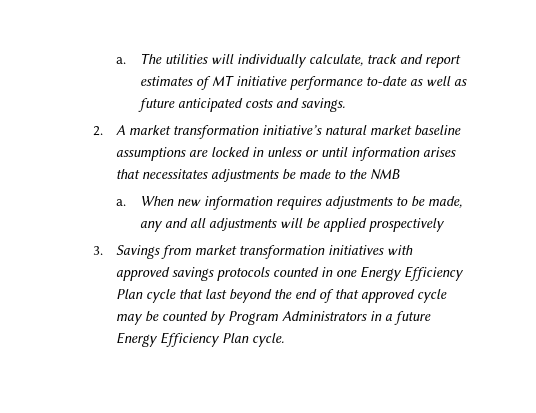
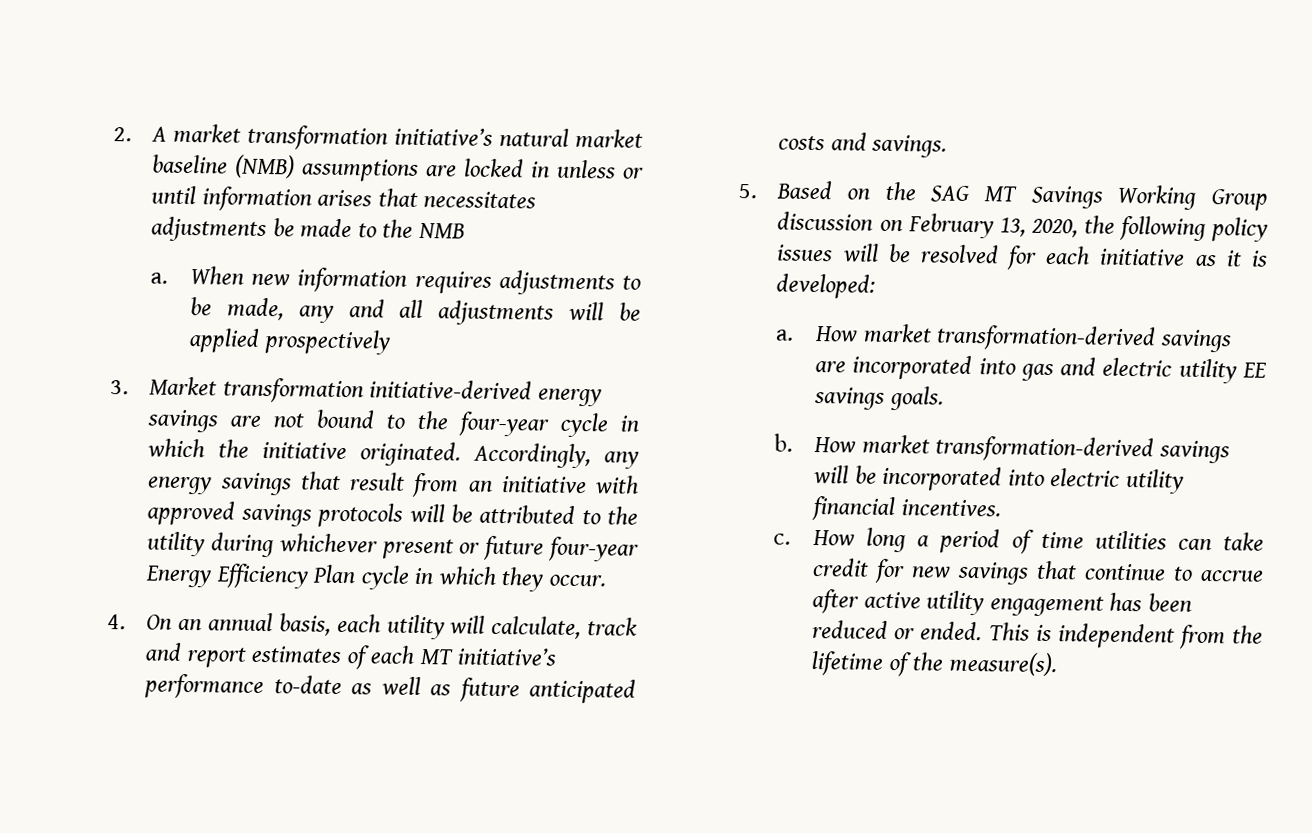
[116,53,461,68] [139,75,467,90] [137,98,345,112] a. The utilities will individually calculate, track and report estimates of MT initiative performance to-date as well as future anticipated costs and savings. // -> (112, 134) none
(462, 130) none -> [235,154,296,179] (NMB)
[116,245,414,259] [116,266,465,281] [116,289,448,303] [116,311,432,325] [116,332,285,347] Savings from market transformation initiatives with approved savings protocols counted in one Energy Efficiency Plan cycle that last beyond the end of that approved cycle may be counted by Program Administrators in a future Energy Efficiency Plan cycle. -> [149,376,602,407] [147,409,640,438] [147,438,639,469] [147,471,639,498] [147,500,638,528] [147,531,639,562] [145,563,606,592] [106,612,637,640] [145,642,558,670] [144,673,636,704] [778,132,948,158] [737,180,1268,211] [777,211,1268,242] [776,243,1268,270] [776,273,876,299] [775,323,1232,353] [815,354,1267,384] [814,385,944,411] [774,433,1230,464] [813,465,1184,494] [811,495,1001,522] [773,527,1264,554] [812,558,1264,585] [812,589,1192,617] [812,620,1263,650] [811,651,1058,677] Market transformation initiative-derived energy savings are not bound to the four-year cycle in which the initiative originated. Accordingly, any energy savings that result from an initiative with approved savings protocols will be attributed to the utility during whichever present or future four-year Energy Efficiency Plan cycle in which they occur. // 4. On an annual basis, each utility will calculate, track and report estimates of each MT initiative’s performance to-date as well as future anticipated costs and savings. // 5. Based on the SAG MT Savings Working Group discussion on February 13, 2020, the following policy issues will be resolved for each initiative as it is developed: // a. How market transformation-derived savings are incorporated into gas and electric utility EE savings goals. // b. How market transformation-derived savings will be incorporated into electric utility financial incentives. // c. How long a period of time utilities can take credit for new savings that continue to accrue after active utility engagement has been reduced or ended. This is independent from the lifetime of the measure(s).

